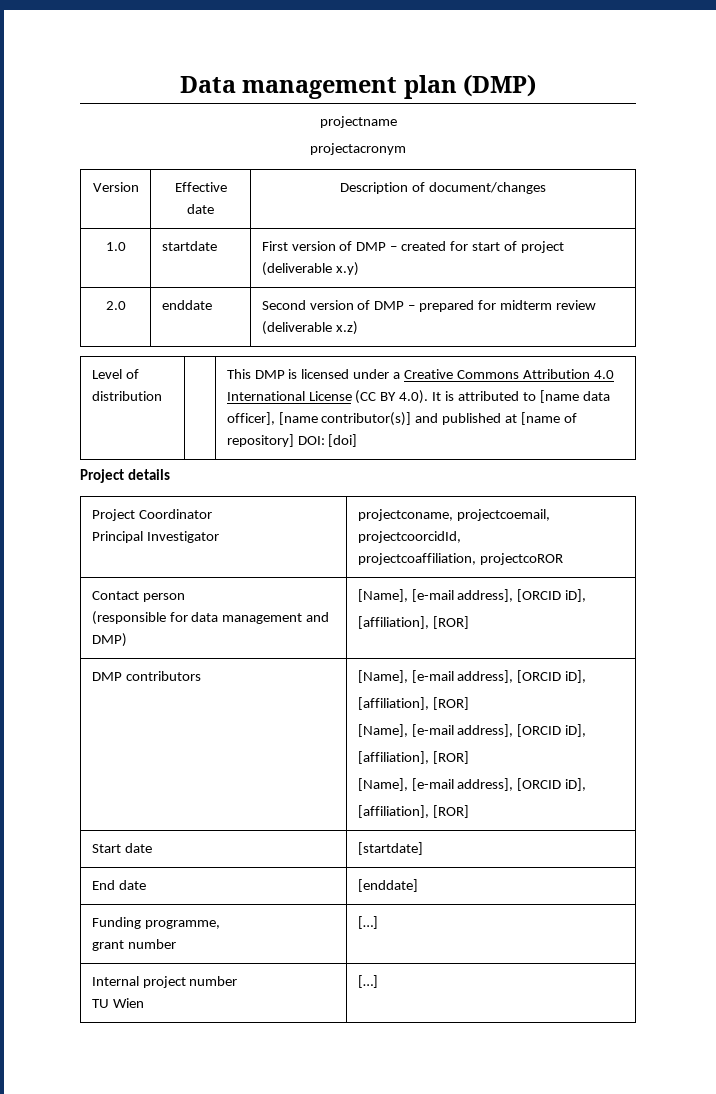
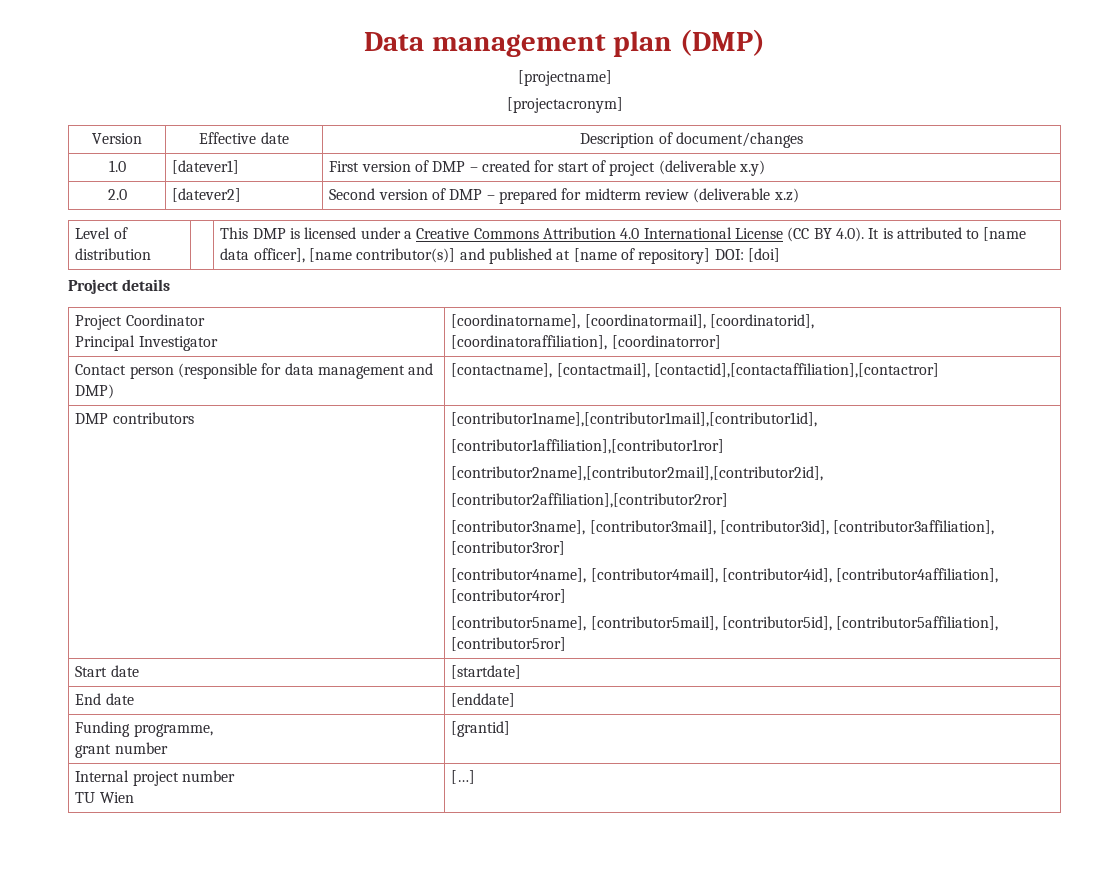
[319,116,397,128] [310,143,406,155] projectname // projectacronym -> [517,70,612,86] [506,97,623,113] [projectname] // [projectacronym]
[161,241,217,251] startdate -> [172,160,240,174] [datever1]
[161,300,212,310] enddate -> [172,188,242,202] [datever2]
[357,509,550,521] [357,531,461,543] [357,553,563,565] projectconame, projectcoemail, projectcoorcidId, // projectcoaffiliation, projectcoROR -> [451,314,815,329] [451,335,721,350] [coordinatorname], [coordinatormail], [coordinatorid], // [coordinatoraffiliation], [coordinatorror]
(185, 597) // -> (174, 372) none
[357,589,587,602] [357,616,469,629] [91,671,201,681] [357,670,587,683] [357,697,469,710] [357,724,587,737] [357,751,469,764] [357,778,587,791] [357,805,469,818] [Name], [e-mail address], [ORCID iD], // [affiliation], [ROR] // DMP contributors | [Name], [e-mail address], [ORCID iD], // [affiliation], [ROR] // [Name], [e-mail address], [ORCID iD], // [affiliation], [ROR] // [Name], [e-mail address], [ORCID iD], // [affiliation], [ROR] -> [451,363,940,378] [75,412,194,424] [451,412,818,427] [451,439,725,454] [451,466,824,481] [451,493,729,508] [451,520,995,535] [451,541,566,555] [451,568,999,583] [451,589,567,603] [451,616,999,631] [451,637,567,651] [contactname], [contactmail], [contactid],[contactaffiliation],[contactror] // DMP contributors | [contributor1name],[contributor1mail],[contributor1id], // [contributor1affiliation],[contributor1ror] // [contributor2name],[contributor2mail],[contributor2id], // [contributor2affiliation],[contributor2ror] // [contributor3name], [contributor3mail], [contributor3id], [contributor3affiliation], [contributor3ror] // [contributor4name], [contributor4mail], [contributor4id], [contributor4affiliation], [contributor4ror] // [contributor5name], [contributor5mail], [contributor5id], [contributor5affiliation], [contributor5ror]
[357,916,378,929] […] -> [451,721,511,737] [grantid]

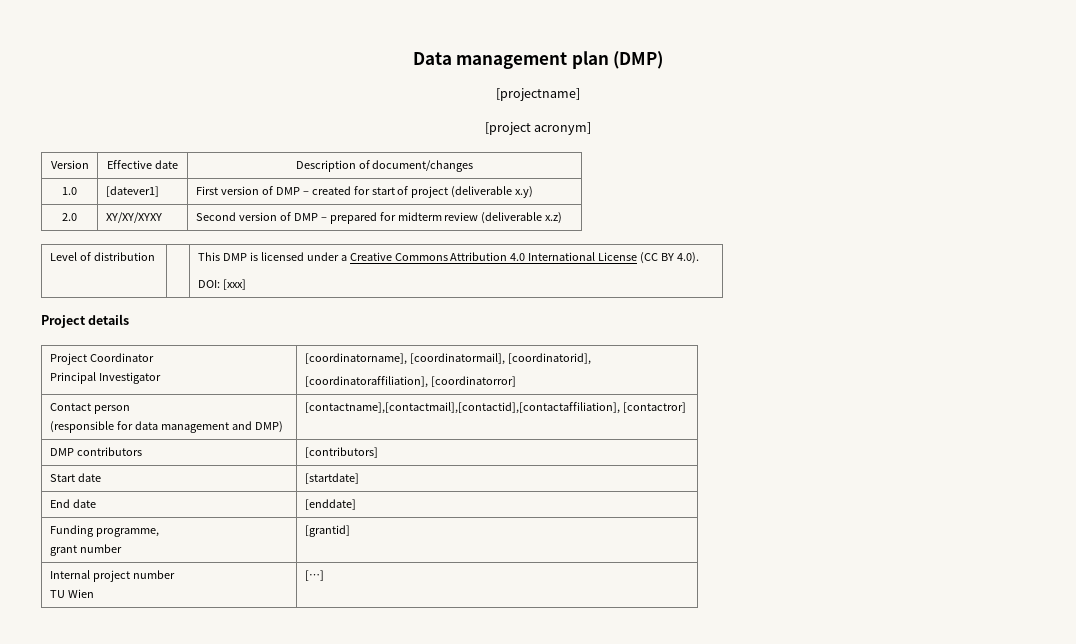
[506,97,623,113] [projectacronym] -> [484,122,592,135] [project acronym]
[172,188,242,202] [datever2] -> [105,212,162,223] XY/XY/XYXY
[868,227,1027,241] [220,248,780,264] It is attributed to [name data officer], [name contributor(s)] and published at [name of repository] DOI: [doi] -> [197,279,246,290] // DOI: [xxx]
(174, 372) none -> (130, 409) //
[451,363,940,378] [contactname], [contactmail], [contactid],[contactaffiliation],[contactror] -> [304,402,686,414] [contactname],[contactmail],[contactid],[contactaffiliation], [contactror]
[451,412,818,427] [451,439,725,454] [451,466,824,481] [451,493,729,508] [451,520,995,535] [451,541,566,555] [451,568,999,583] [451,589,567,603] [451,616,999,631] [451,637,567,651] [contributor1name],[contributor1mail],[contributor1id], // [contributor1affiliation],[contributor1ror] // [contributor2name],[contributor2mail],[contributor2id], // [contributor2affiliation],[contributor2ror] // [contributor3name], [contributor3mail], [contributor3id], [contributor3affiliation], [contributor3ror] // [contributor4name], [contributor4mail], [contributor4id], [contributor4affiliation], [contributor4ror] // [contributor5name], [contributor5mail], [contributor5id], [contributor5affiliation], [contributor5ror] -> [304,447,378,458] [contributors]

